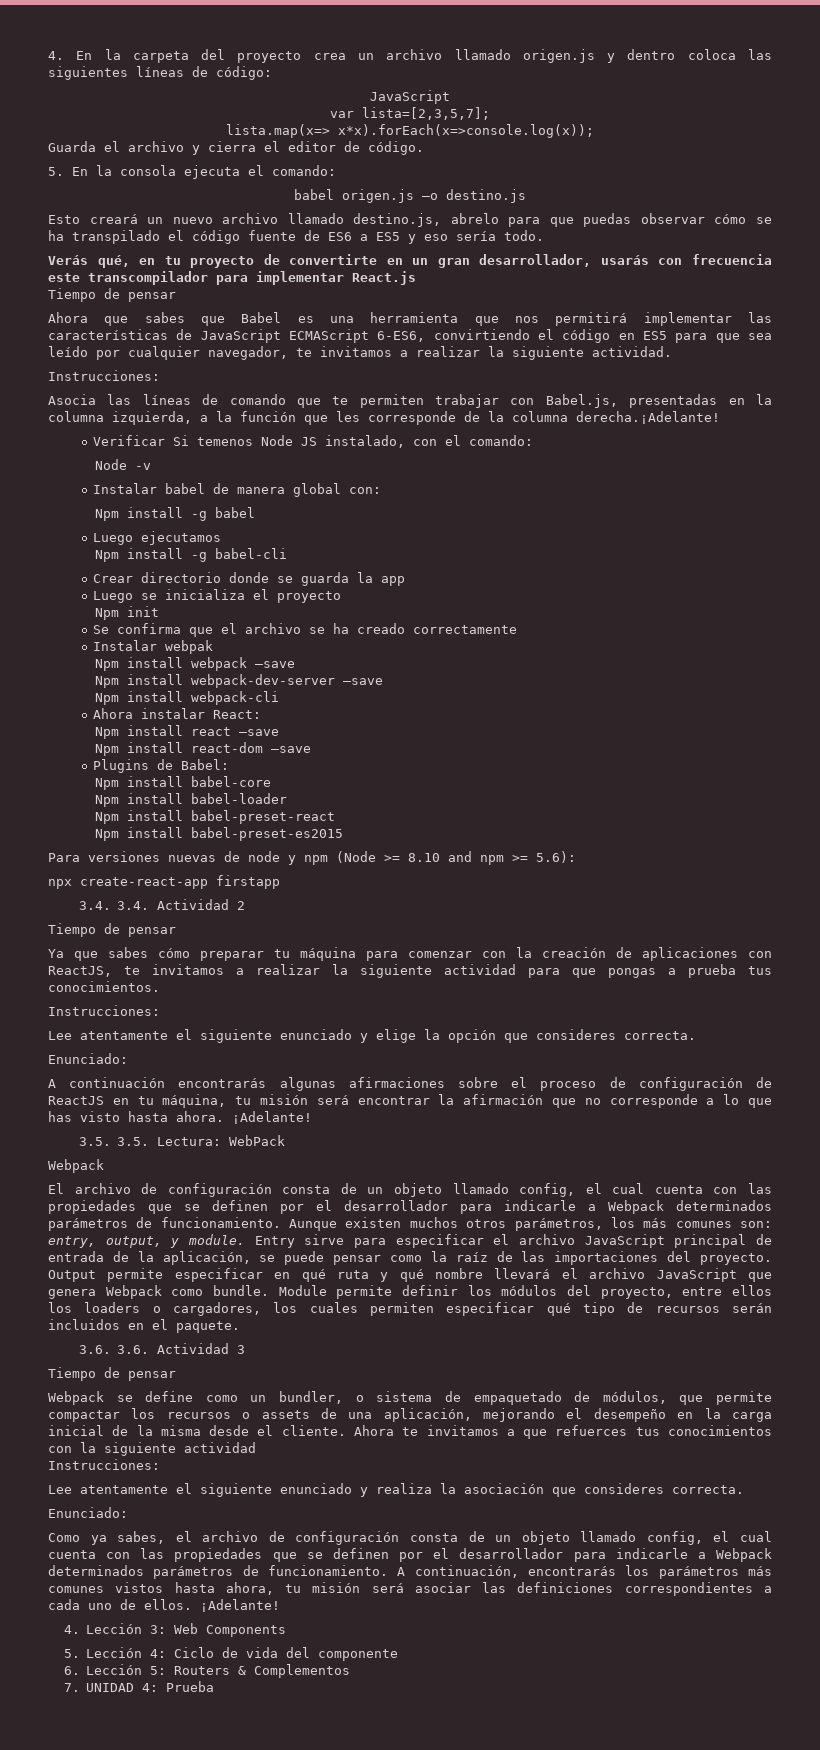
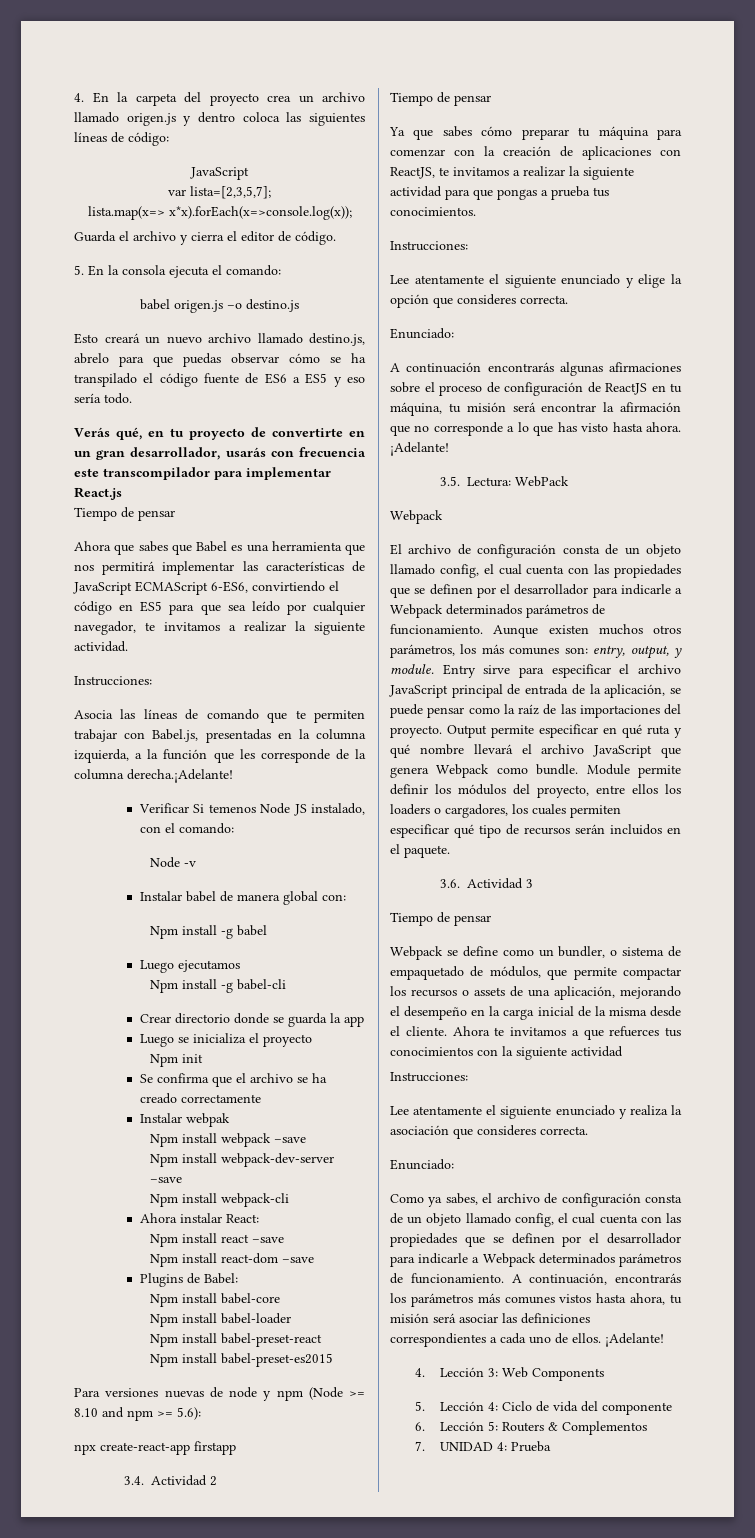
[117,901,150,910] 3.4. -> (145, 1480) none
[117,1137,150,1146] 3.5. -> (461, 481) none
[117,1345,150,1354] 3.6. -> (461, 883) none

